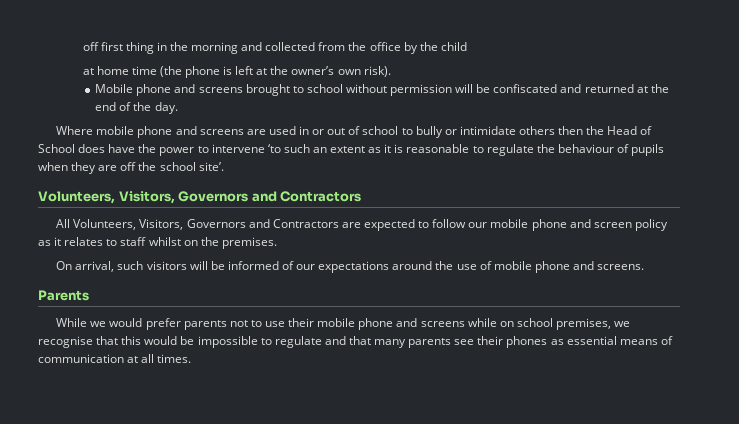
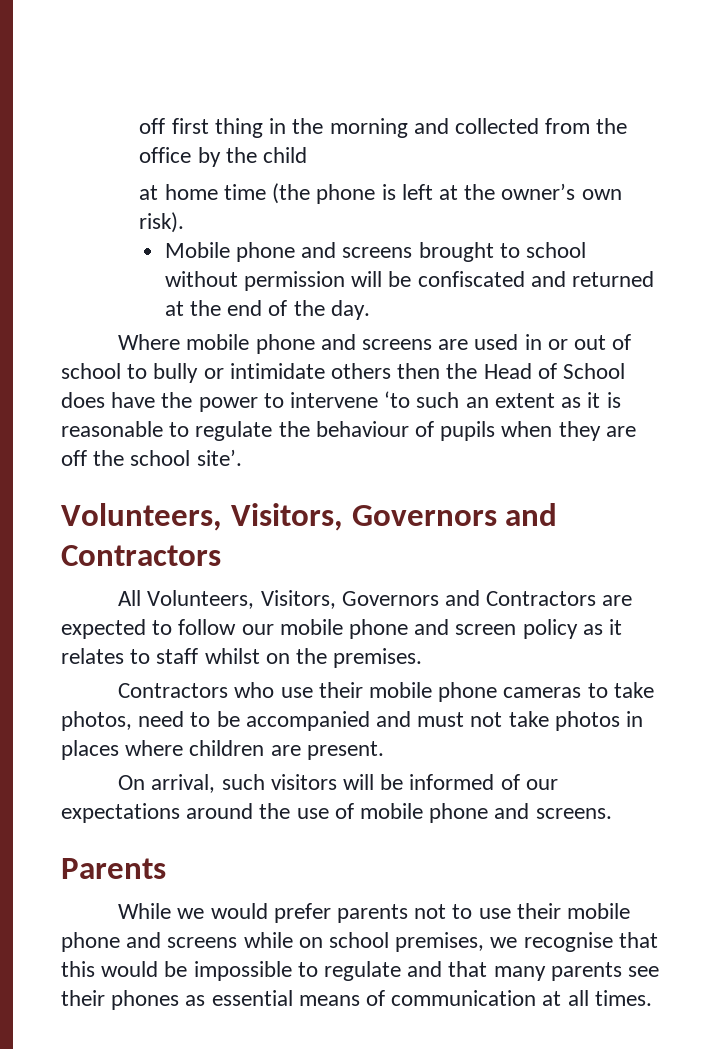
(277, 243) none -> [118,682,654,702] [61,711,644,731] [61,740,384,760] // Contractors who use their mobile phone cameras to take photos, need to be accompanied and must not take photos in places where children are present.

